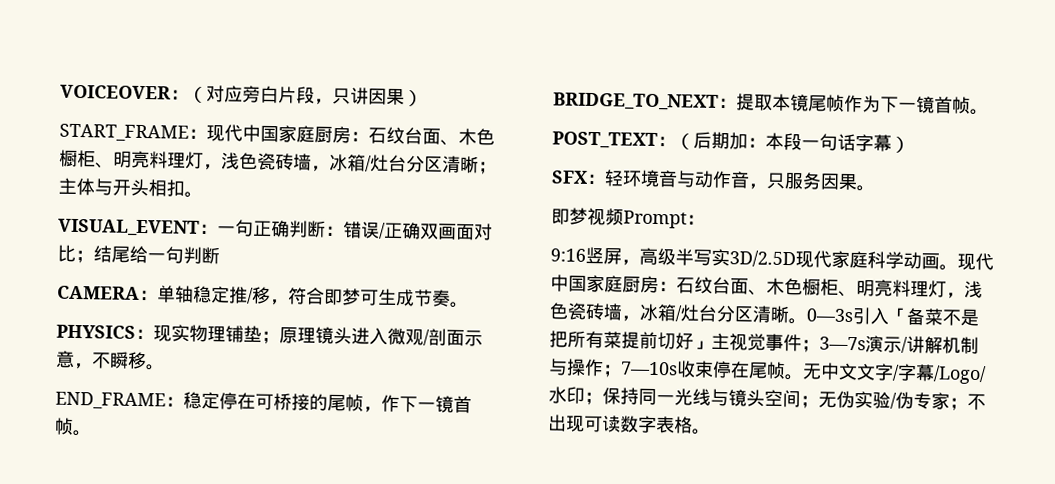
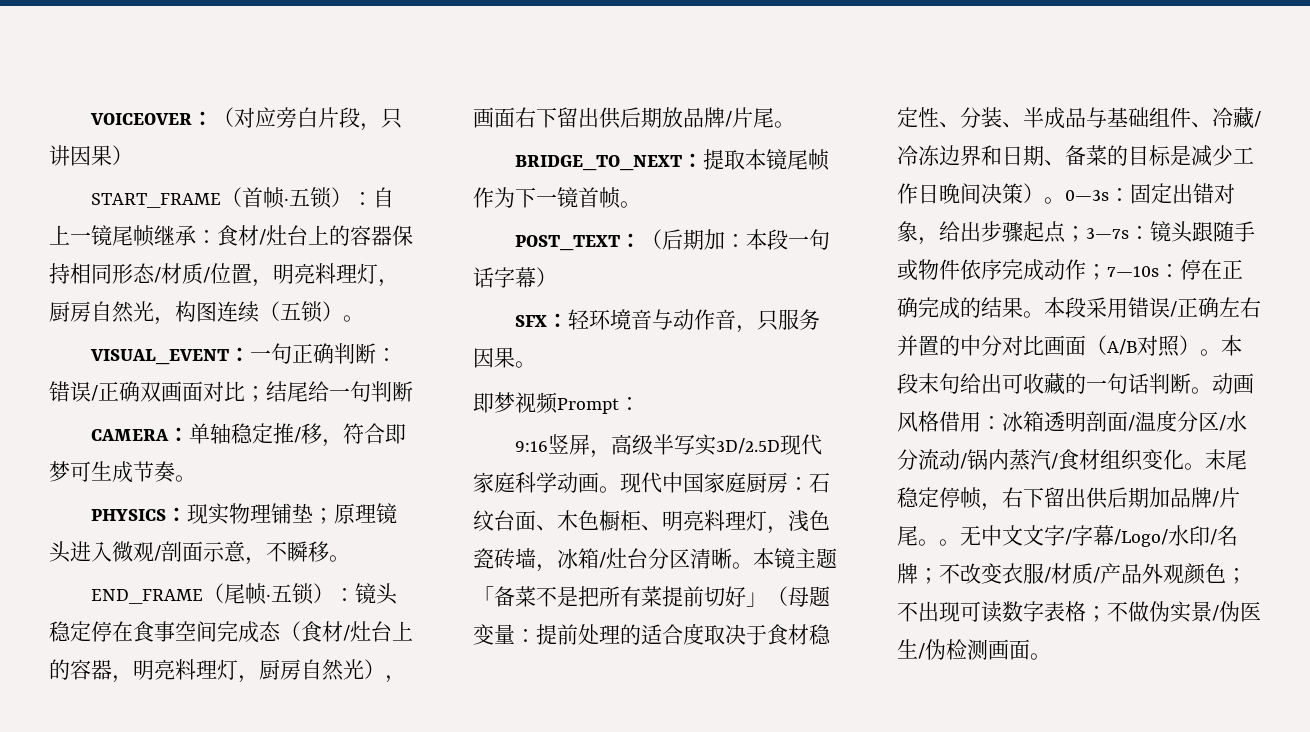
[188,124,495,146] [59,149,497,175] [58,177,185,197] ：现代中国家庭厨房：石纹台面、木色橱柜、明亮料理灯，浅色瓷砖墙，冰箱/灶台分区清晰；主体与开头相扣 -> [221,187,395,209] [49,225,413,247] [49,263,399,287] [49,301,343,325] （首帧·五锁）：自上一镜尾帧继承：食材/灶台上的容器保持相同形态/材质/位置，明亮料理灯，厨房自然光，构图连续（五锁）
[165,391,472,414] [54,417,74,435] ：稳定停在可桥接的尾帧，作下一镜首帧 -> [203,583,399,605] [49,621,413,643] [49,659,406,683] [473,107,774,129] （尾帧·五锁）：镜头稳定停在食事空间完成态（食材/灶台上的容器，明亮料理灯，厨房自然光），画面右下留出供后期放品牌/片尾
[806,307,890,325] 0—3s引入 -> [753,548,837,569] 本镜主题
[711,332,979,355] [548,358,786,380] 主视觉事件；3—7s演示/讲解机制与操作；7—10s收束停在尾帧 -> [767,586,830,607] [473,623,831,645] [897,107,1261,129] [897,145,1254,166] [897,183,1235,204] [897,221,1255,245] [897,259,1243,281] [897,297,1261,319] [897,335,1242,357] [897,373,1254,395] [897,410,1247,432] [897,449,1247,471] [897,487,1240,511] [897,526,939,546] （母题变量：提前处理的适合度取决于食材稳定性、分装、半成品与基础组件、冷藏/冷冻边界和日期、备菜的目标是减少工作日晚间决策）。0—3s：固定出错对象，给出步骤起点；3—7s：镜头跟随手或物件依序完成动作；7—10s：停在正确完成的结果。本段采用错误/正确左右并置的中分对比画面（A/B对照）。本段末句给出可收藏的一句话判断。动画风格借用：冰箱透明剖面/温度分区/水分流动/锅内蒸汽/食材组织变化。末尾稳定停帧，右下留出供后期加品牌/片尾。
[584,387,950,410] ；保持同一光线与镜头空间；无伪实验/伪专家 -> [1210,525,1238,546] [897,563,1226,585] /名牌；不改变衣服/材质/产品外观颜色
(693, 425) none -> [1086,601,1261,623] [897,639,1030,660] ；不做伪实景/伪医生/伪检测画面

